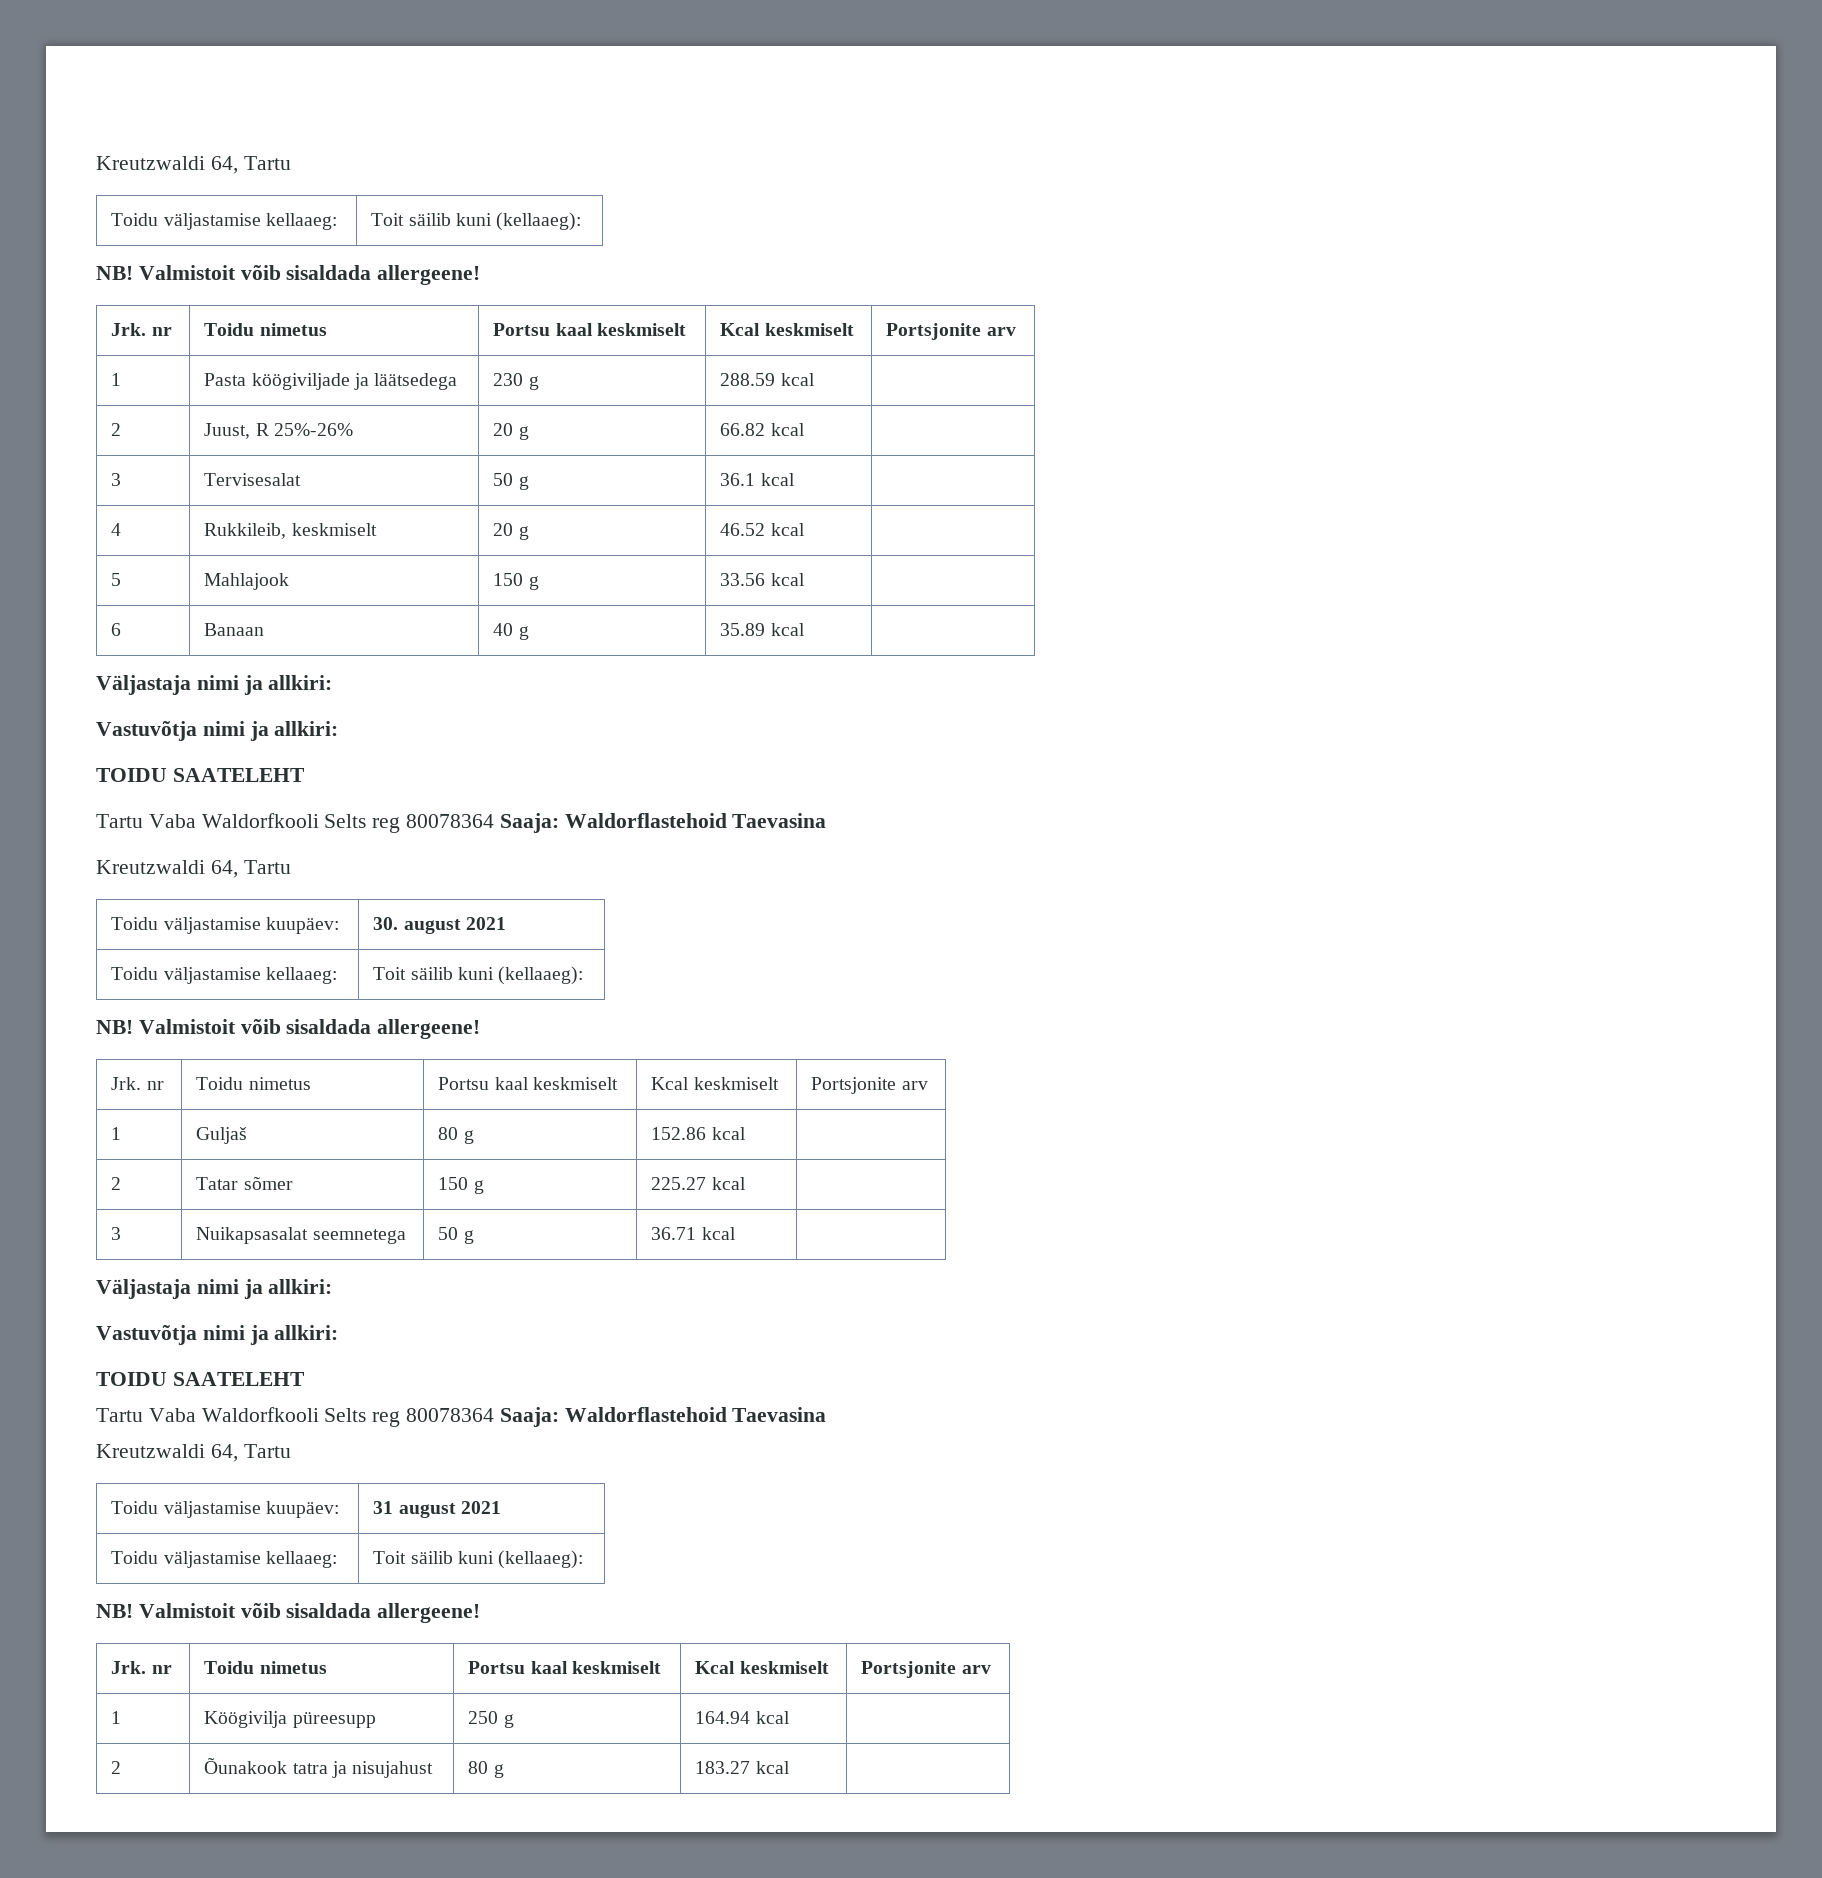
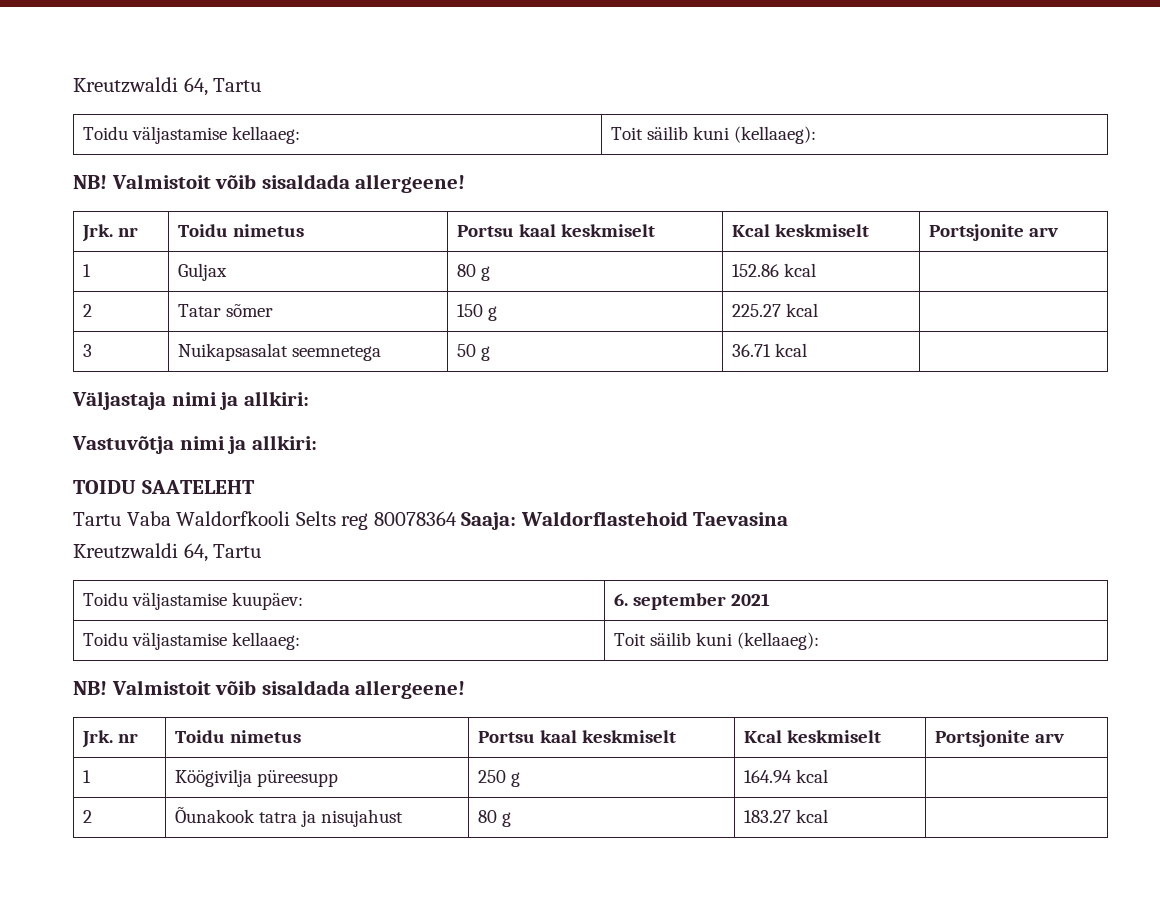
[204,373,458,390] [493,373,539,390] [720,373,815,386] [111,423,122,436] [204,423,353,439] [493,423,529,440] [720,423,805,436] [111,473,122,486] [204,473,302,486] [493,473,529,490] [720,473,795,486] [111,523,122,536] [204,523,377,539] [493,523,529,540] [720,523,805,536] [111,573,122,586] [204,573,290,590] [493,573,539,590] [720,573,805,586] [111,623,122,636] [204,623,265,636] [493,623,529,640] [720,623,805,636] [96,675,333,695] [96,721,339,741] [96,768,305,782] [96,813,827,833] [96,860,291,878] [111,917,339,934] [373,917,506,934] [111,967,337,984] [373,966,584,985] [96,1019,481,1039] [111,1077,164,1090] [196,1077,311,1090] [438,1077,618,1090] [651,1077,779,1090] [811,1077,928,1094] [111,1127,122,1140] [196,1127,248,1144] Pasta köögiviljade ja läätsedega | 230 g | 288.59 kcal | // 2 | Juust, R 25%-26% | 20 g | 66.82 kcal | // 3 | Tervisesalat | 50 g | 36.1 kcal | // 4 | Rukkileib, keskmiselt | 20 g | 46.52 kcal | // 5 | Mahlajook | 150 g | 33.56 kcal | // 6 | Banaan | 40 g | 35.89 kcal | // Väljastaja nimi ja allkiri: // Vastuvõtja nimi ja allkiri: // TOIDU SAATELEHT // Tartu Vaba Waldorfkooli Selts reg 80078364 Saaja: Waldorflastehoid Taevasina // Kreutzwaldi 64, Tartu // Toidu väljastamise kuupäev: | 30. august 2021 // Toidu väljastamise kellaaeg: | Toit säilib kuni (kellaaeg): // NB! Valmistoit võib sisaldada allergeene! // Jrk. nr | Toidu nimetus | Portsu kaal keskmiselt | Kcal keskmiselt | Portsjonite arv // 1 | Guljaš -> [178,263,228,281] Guljax
[373,1501,456,1518] 31 august -> [614,593,727,610] 6. september

